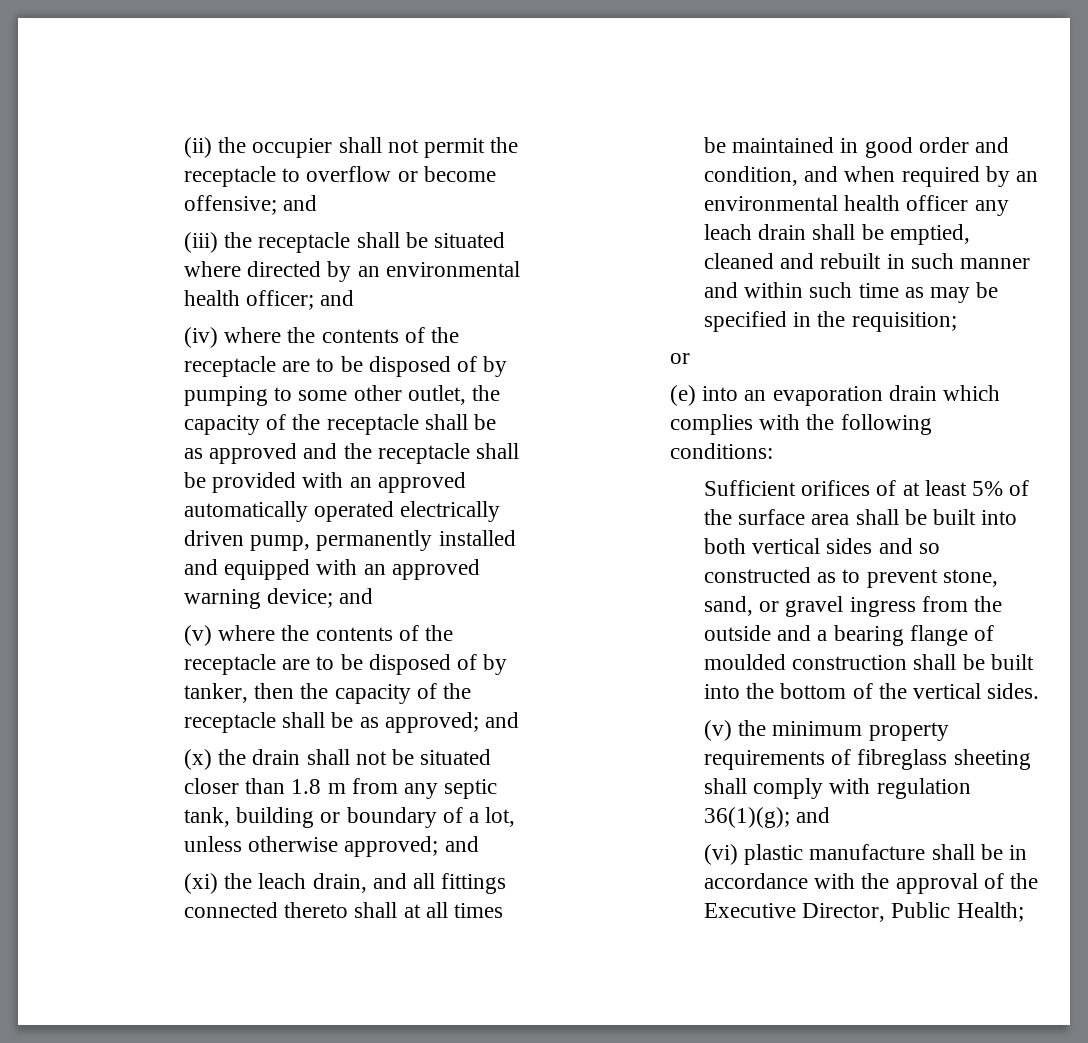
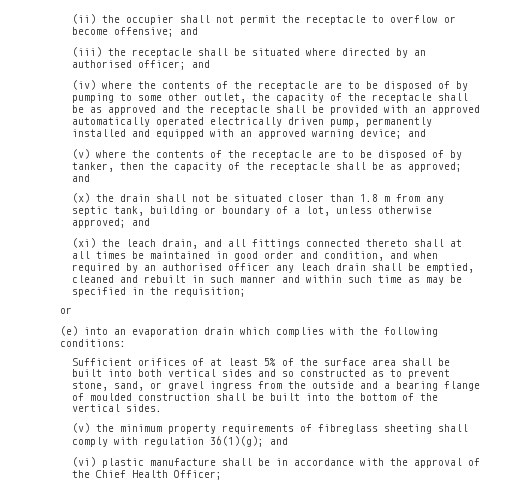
[385,261,520,277] [183,290,240,306] environmental health -> [72,60,133,68] authorised
[703,195,901,211] environmental health -> [162,263,223,271] authorised
[703,902,1024,922] Executive Director, Public Health; -> [96,470,223,480] Chief Health Officer;

